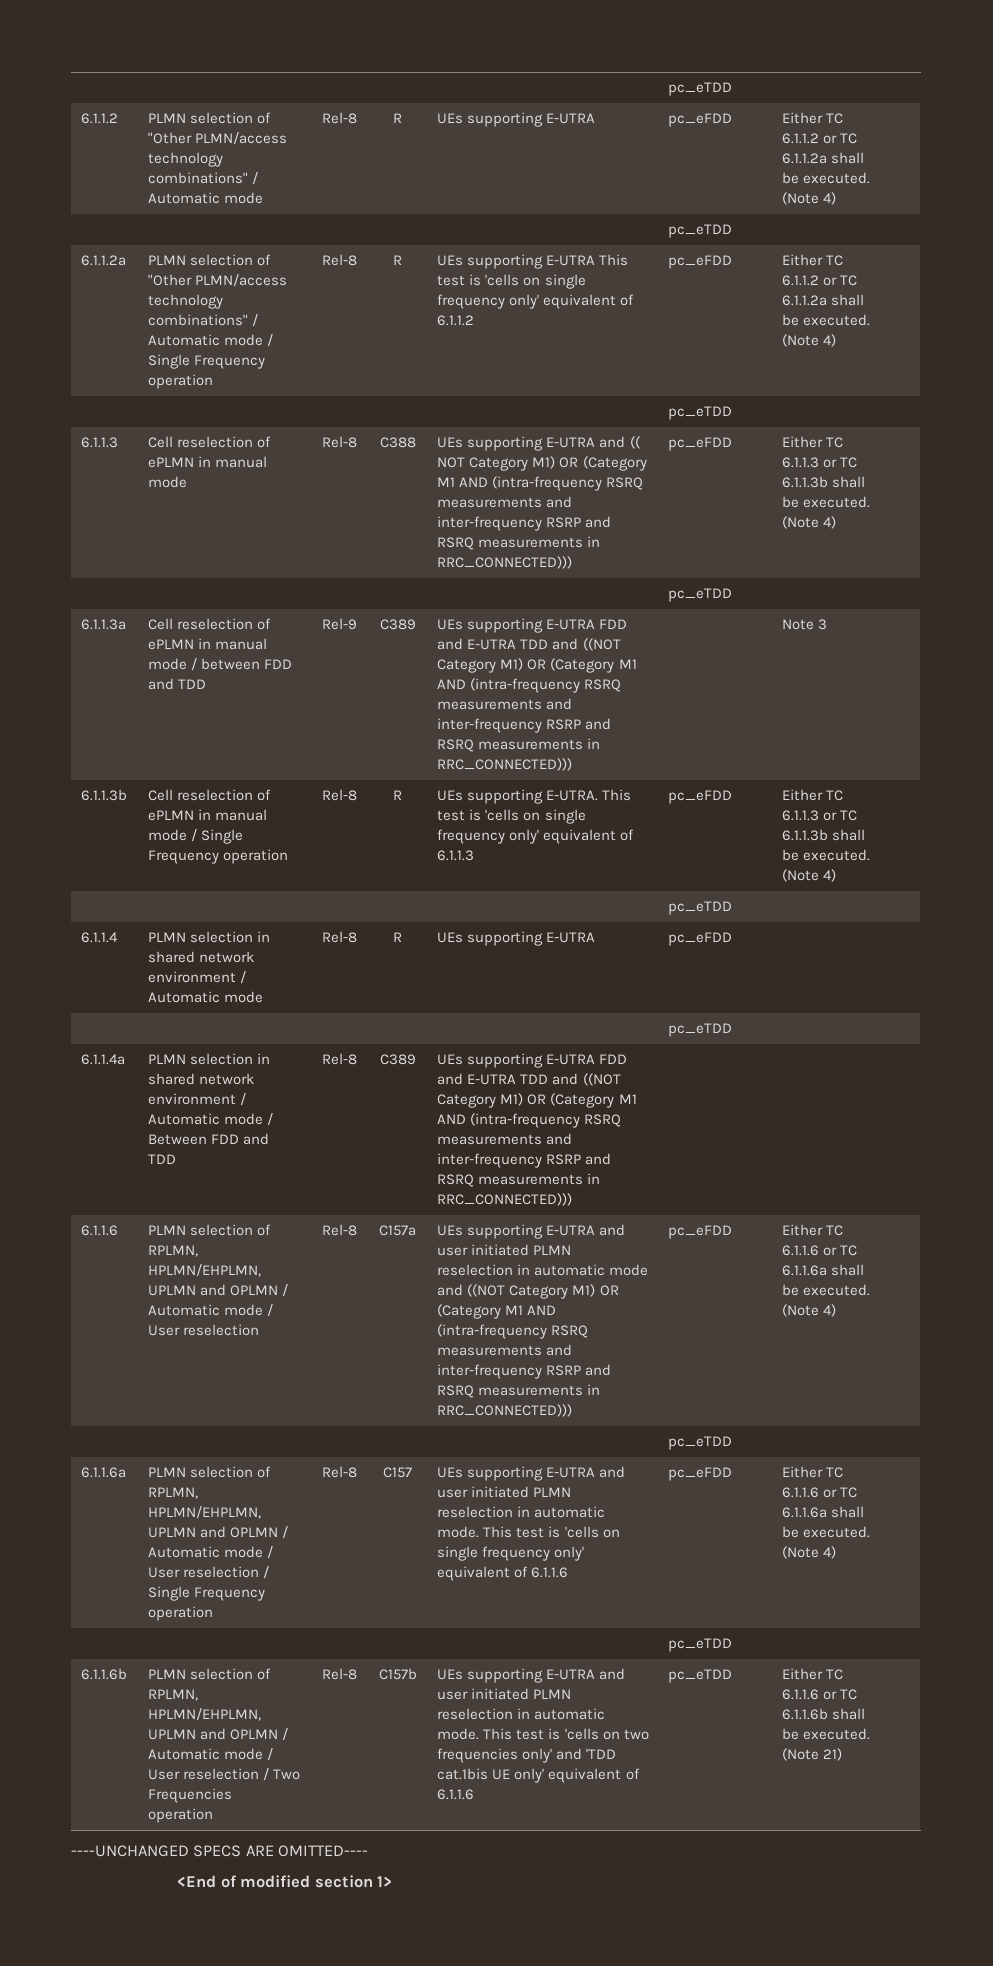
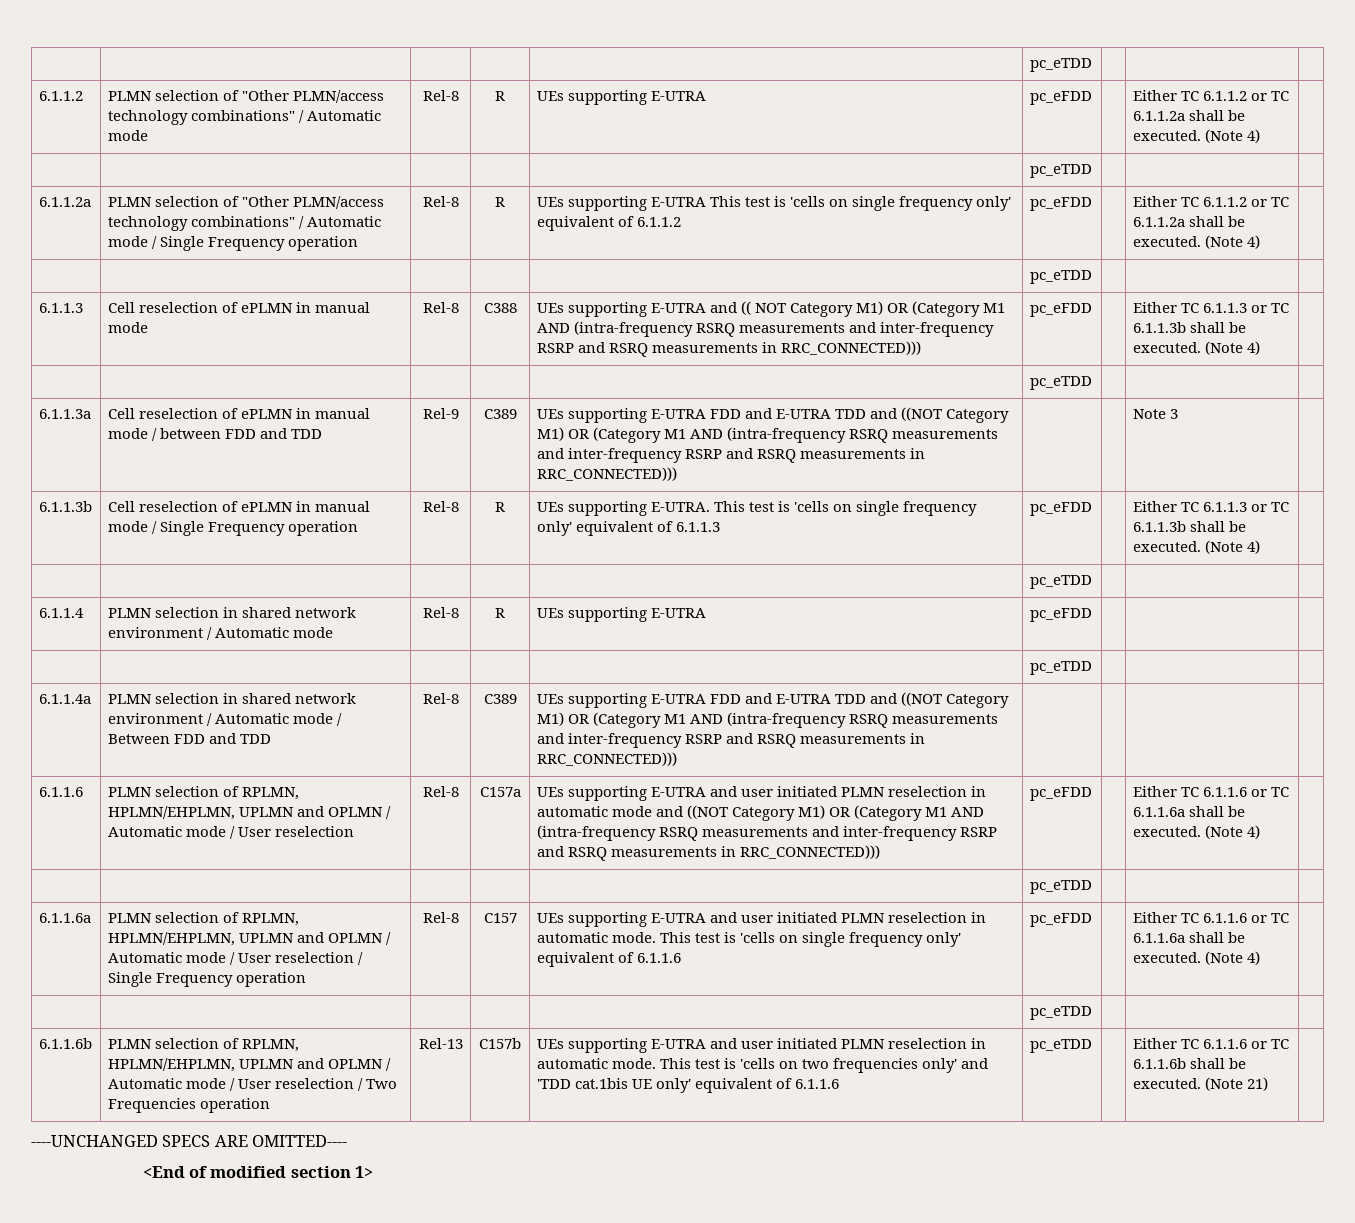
[321,1668,357,1680] Rel-8 -> [418,1038,463,1049] Rel-13

